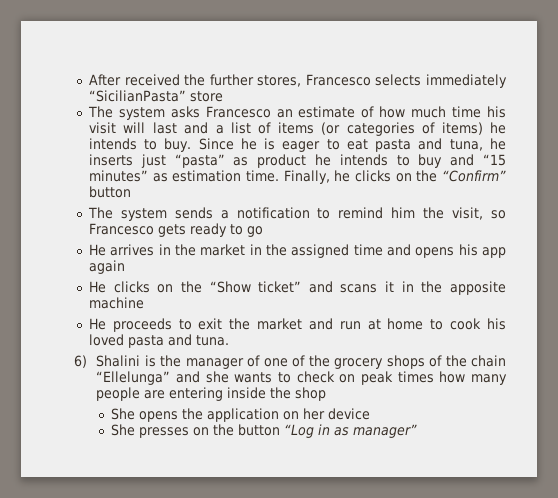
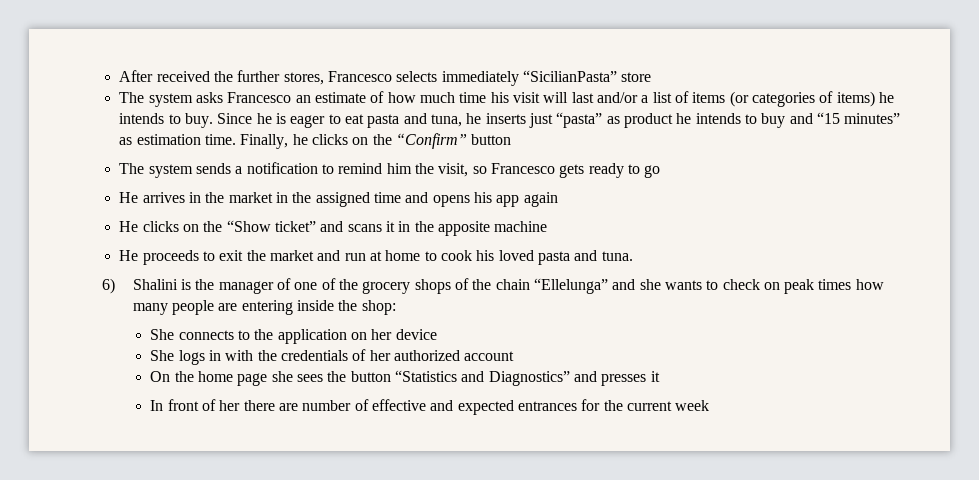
[184,122,209,134] and -> [596,92,638,103] and/or
[295,387,327,401] [111,408,179,422] shop // She opens -> [361,300,396,315] [150,329,250,340] shop: // She connects to
[139,424,418,438] presses on the button “Log in as manager” -> [178,349,515,365] [150,370,660,386] [150,399,710,415] logs in with the credentials of her authorized account // On the home page she sees the button “Statistics and Diagnostics” and presses it // In front of her there are number of effective and expected entrances for the current week

